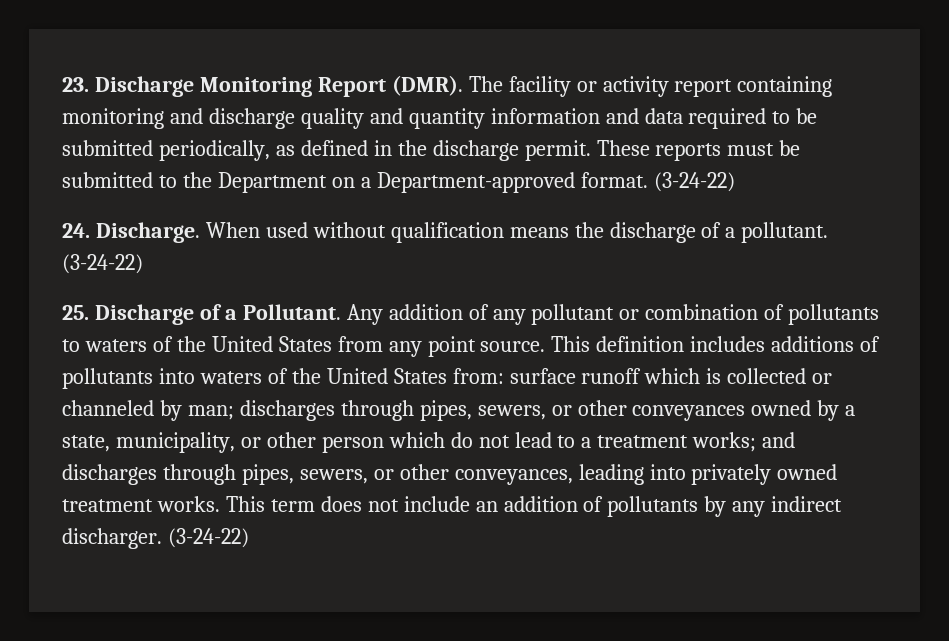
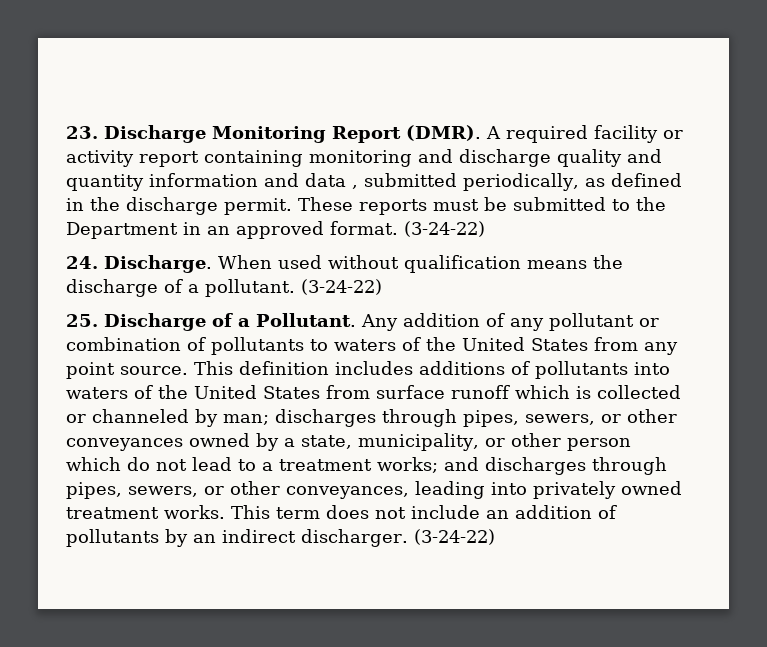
[468,76,503,92] The -> [486,125,588,143] A required
[688,108,818,129] required to be -> [352,185,358,189] ,
[331,172,575,193] on a Department-approved -> [183,221,324,239] in an approved
[452,368,504,384] from: -> [326,385,370,399] from
[732,501,766,517] any -> [193,534,216,543] an

